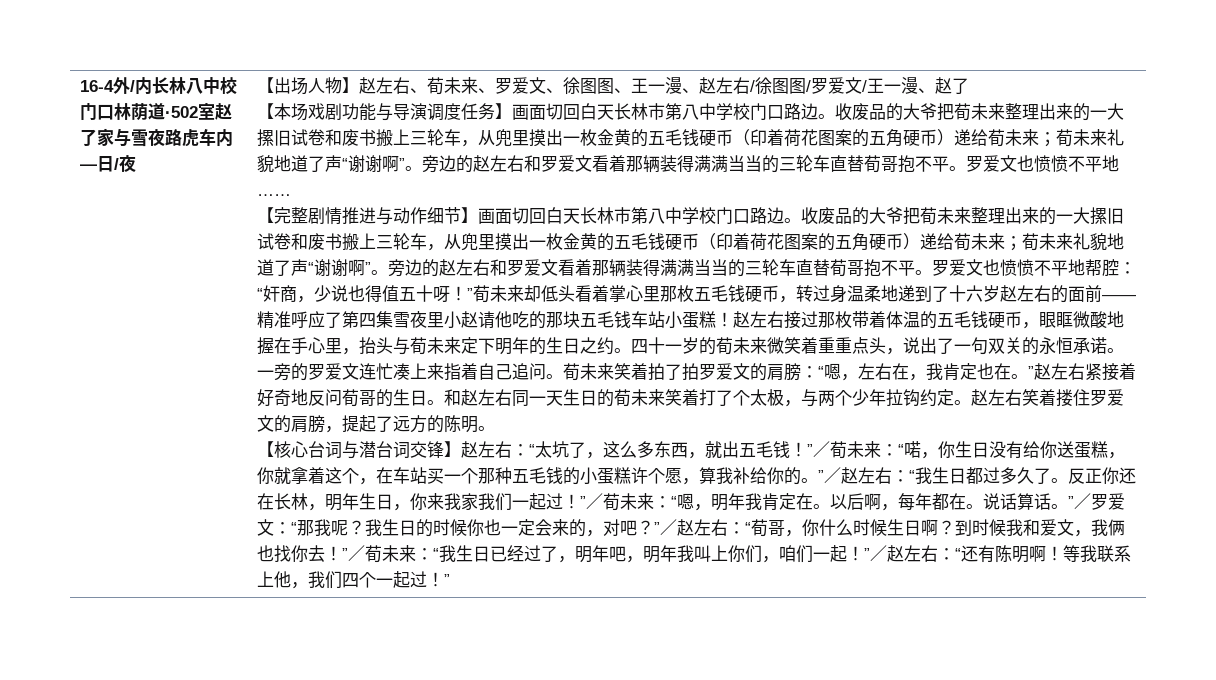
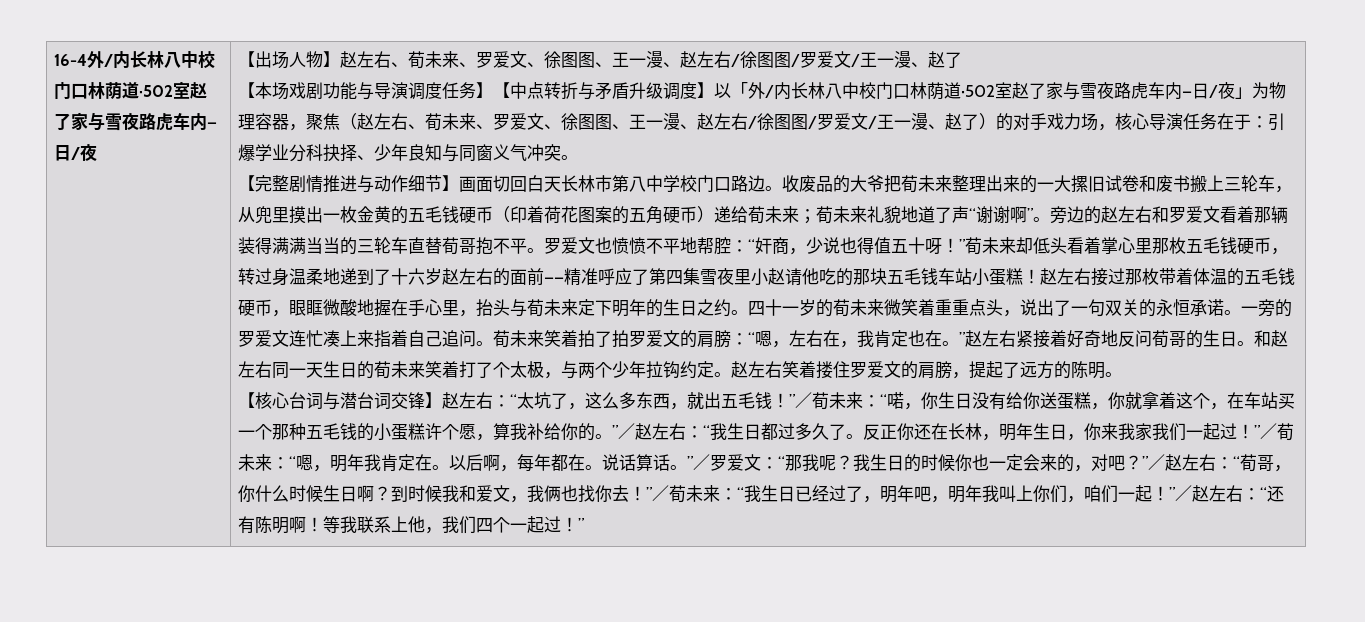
[511,103,1124,121] [256,129,1124,147] [256,155,1119,173] [256,194,291,196] 画面切回白天长林市第八中学校门口路边。收废品的大爷把荀未来整理出来的一大摞旧试卷和废书搬上三轮车，从兜里摸出一枚金黄的五毛钱硬币（印着荷花图案的五角硬币）递给荀未来；荀未来礼貌地道了声“谢谢啊”。旁边的赵左右和罗爱文看着那辆装得满满当当的三轮车直替荀哥抱不平。罗爱文也愤愤不平地…… -> [492,82,1286,100] [237,113,1285,131] [237,144,578,162] 【中点转折与矛盾升级调度】以「外/内长林八中校门口林荫道·502室赵了家与雪夜路虎车内—日/夜」为物理容器，聚焦（赵左右、荀未来、罗爱文、徐图图、王一漫、赵左右/徐图图/罗爱文/王一漫、赵了）的对手戏力场，核心导演任务在于：引爆学业分科抉择、少年良知与同窗义气冲突。

